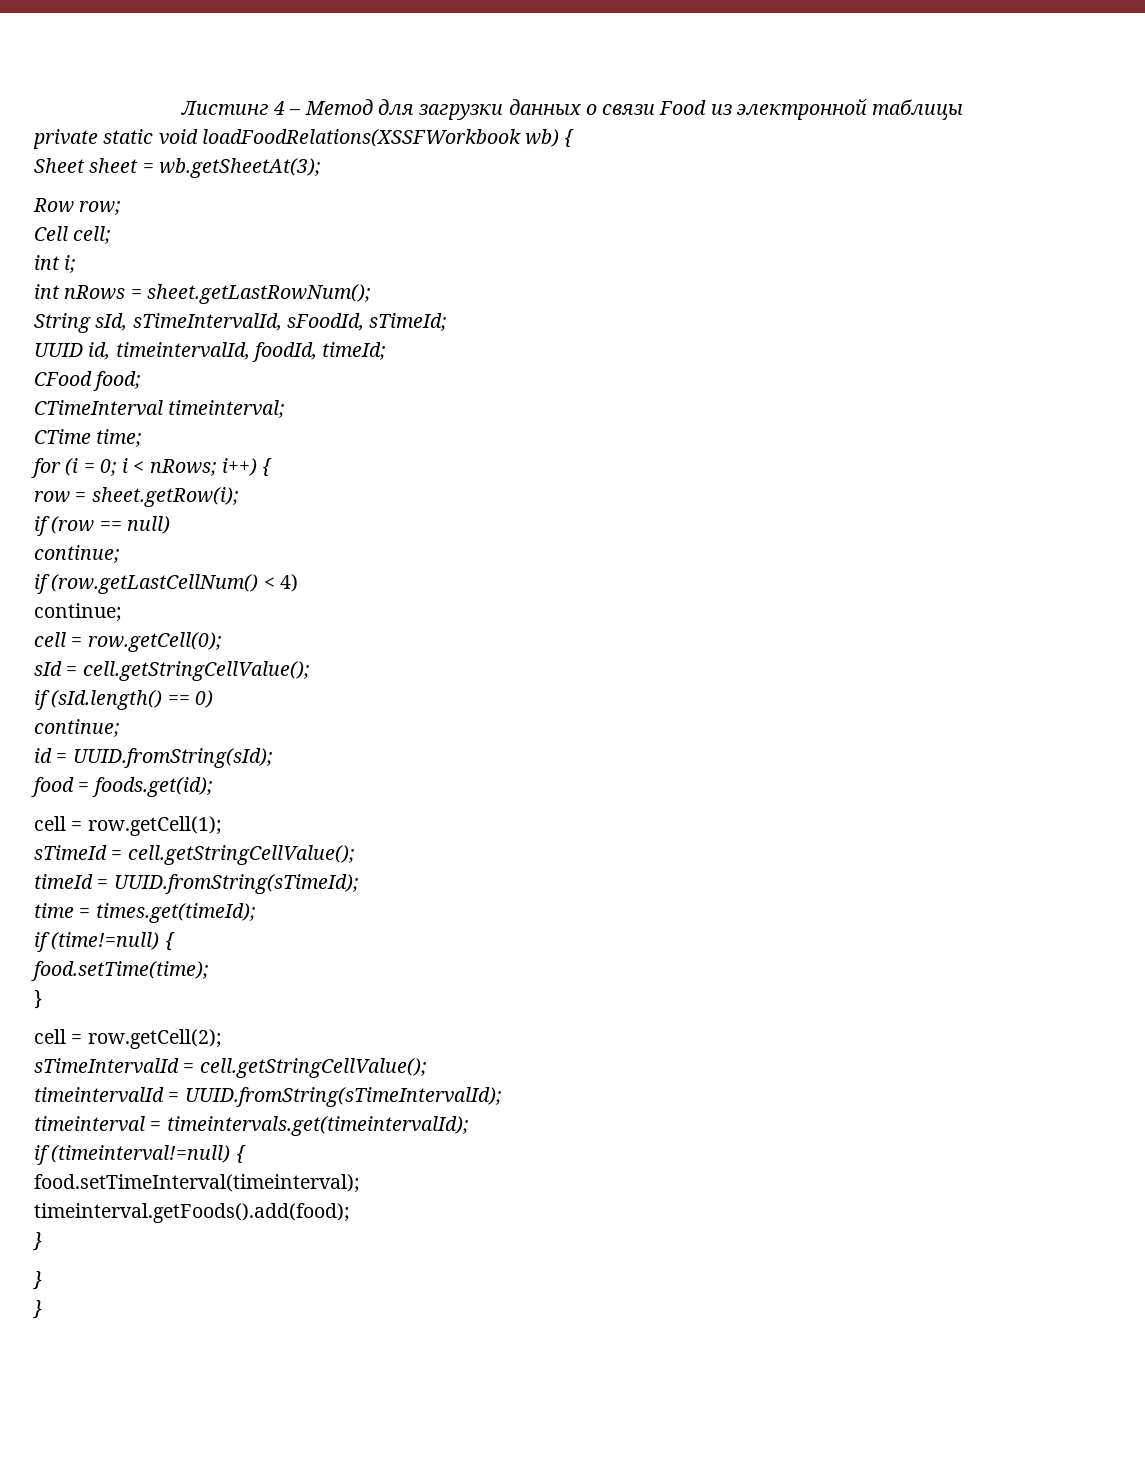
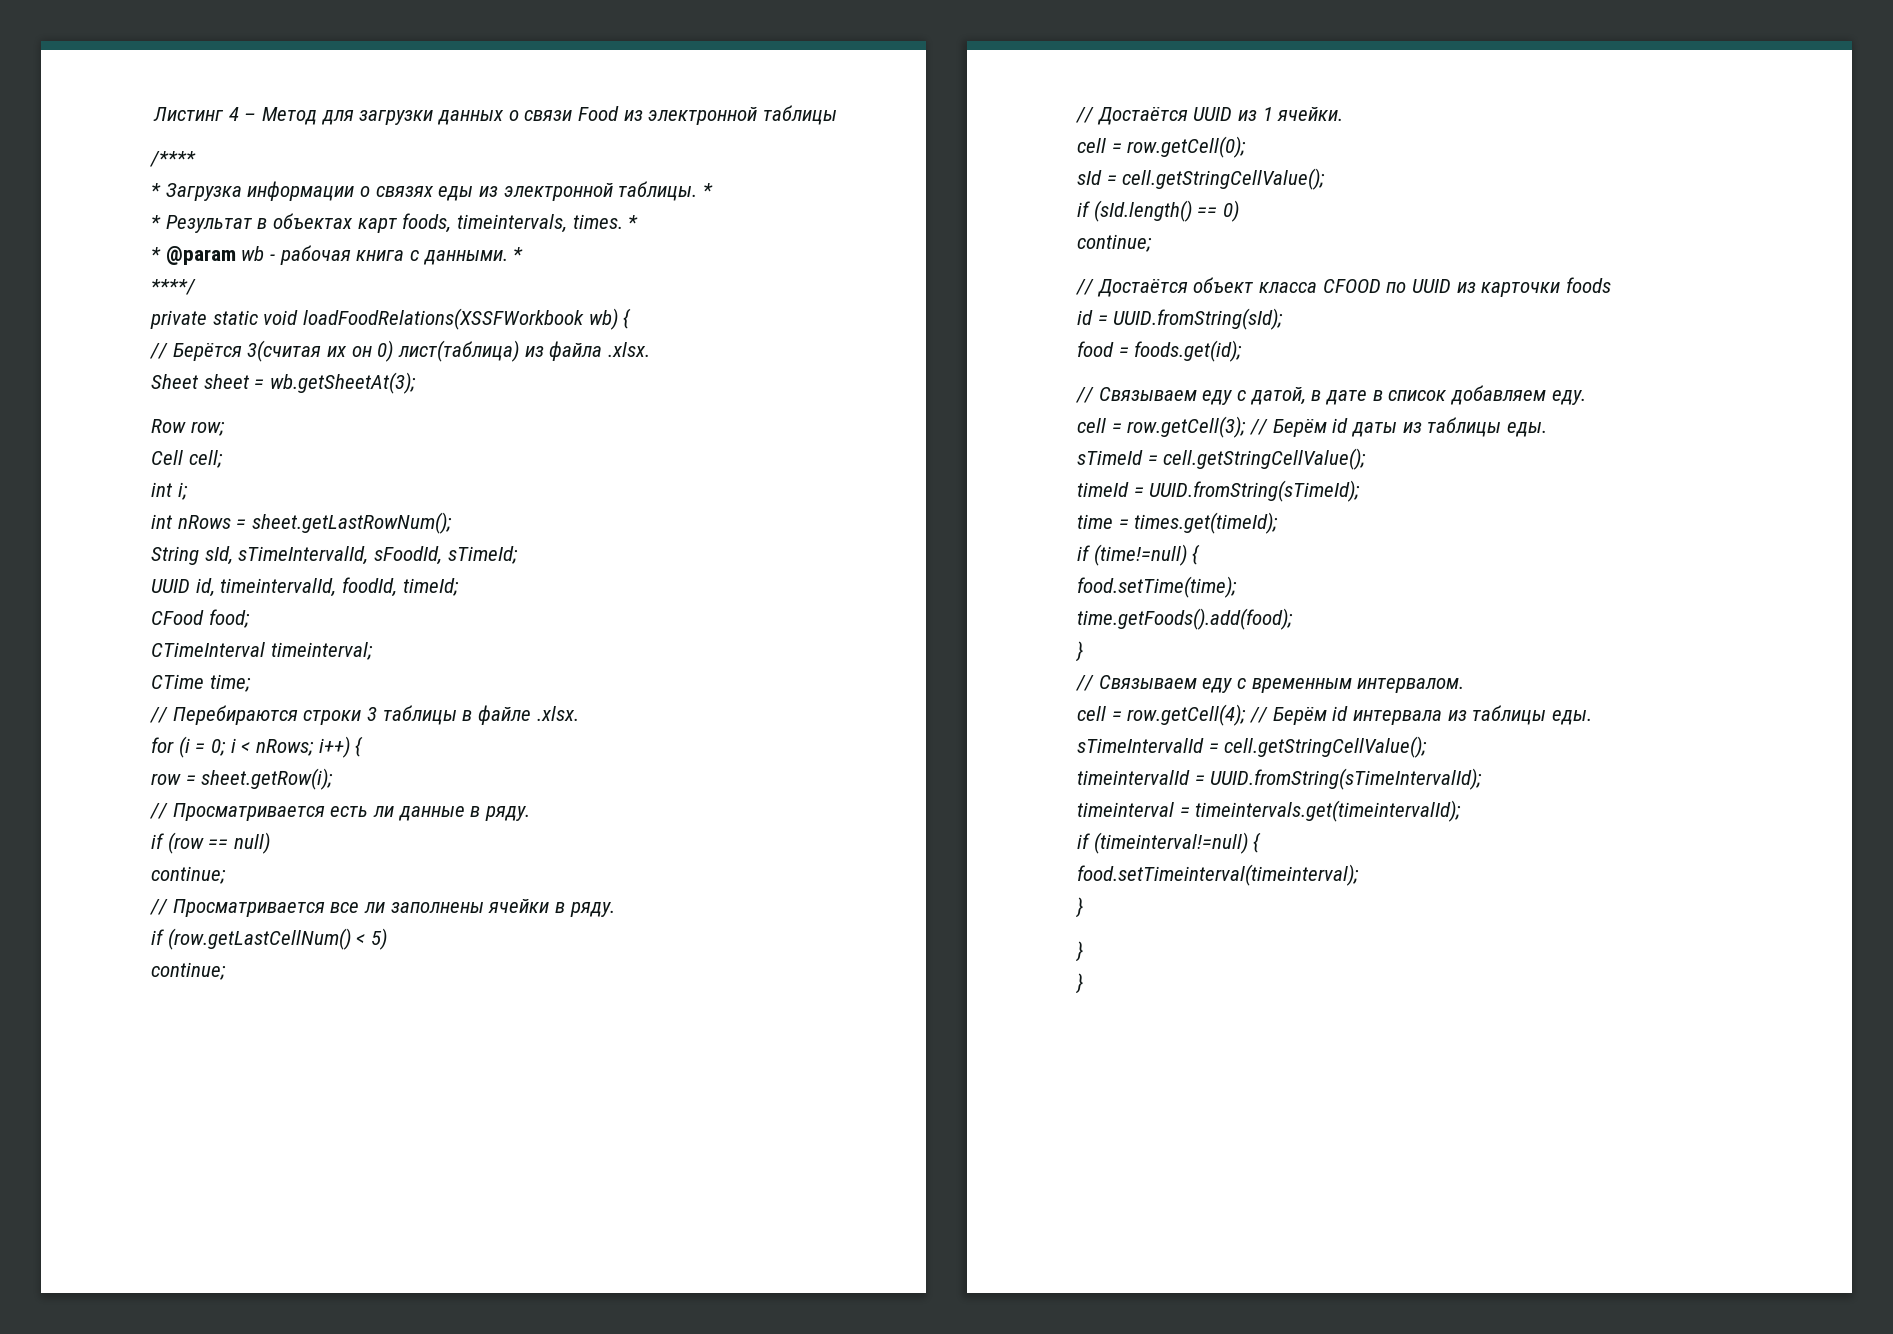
(964, 109) none -> [149,151,196,167] [151,181,714,201] [151,213,639,233] [151,245,524,265] [151,279,196,295] // /**** // * Загрузка информации о связях еды из электронной таблицы. * // * Результат в объектах карт foods, timeintervals, times. * // * @param wb - рабочая книга с данными. * // ****/
(575, 138) none -> [149,340,651,362] // // Берётся 3(считая их он 0) лист(таблица) из файла .xlsx.
(143, 438) none -> [149,705,579,725] // // Перебираются строки 3 таблицы в файле .xlsx.
(239, 497) none -> [149,803,531,821] // // Просматривается есть ли данные в ряду.
(120, 554) none -> [149,899,615,917] // // Просматривается все ли заполнены ячейки в ряду.
[279,574,298,592] [34,603,122,622] 4) // continue; -> [371,928,388,950] [151,962,226,980] [1075,107,1344,125] 5) // continue; // // Достаётся UUID из 1 ячейки.
(120, 728) none -> [1075,277,1612,297] // // Достаётся объект класса CFOOD по UUID из карточки foods
[34,816,222,836] cell = row.getCell(1); -> [1075,385,1586,405] [1077,416,1548,438] // Связываем еду с датой, в дате в список добавляем еду. // cell = row.getCell(3); // Берём id даты из таблицы еды.
[34,990,42,1009] [34,1029,222,1049] // } // cell = row.getCell(2); -> [1077,608,1293,630] [1076,641,1083,662] [1075,675,1465,693] [1077,704,1593,726] // time.getFoods().add(food); // } // // Связываем еду с временным интервалом. // cell = row.getCell(4); // Берём id интервала из таблицы еды.
[34,1174,360,1193] [34,1203,350,1223] food.setTimeInterval(timeinterval); // timeinterval.getFoods().add(food); -> [1077,864,1359,886] food.setTimeinterval(timeinterval);

